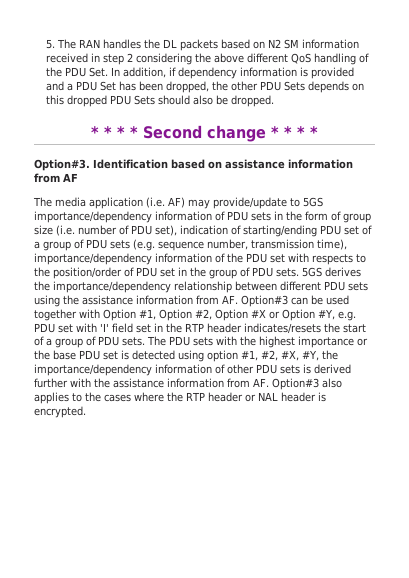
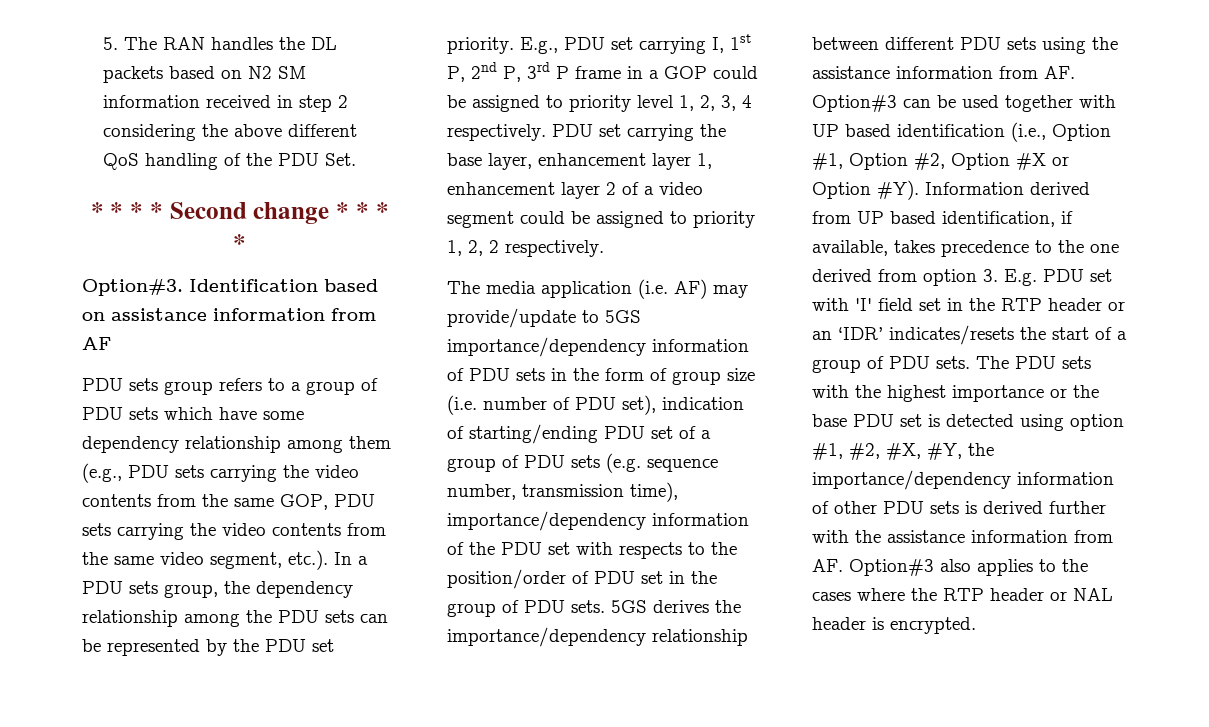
[111,67,355,79] [46,81,365,93] [46,95,275,107] In addition, if dependency information is provided and a PDU Set has been dropped, the other PDU Sets depends on this dropped PDU Sets should also be dropped. -> (357, 159) none
(78, 177) none -> [82,378,378,395] [82,407,304,420] [82,436,391,453] [82,463,359,483] [82,494,375,510] [82,523,386,540] [82,550,368,570] [82,581,353,598] [82,610,388,627] [82,639,334,656] [447,34,751,54] [447,62,758,82] [447,95,752,112] [447,124,726,141] [447,153,712,170] [447,182,703,199] [447,211,755,228] [447,240,604,257] // PDU sets group refers to a group of PDU sets which have some dependency relationship among them (e.g., PDU sets carrying the video contents from the same GOP, PDU sets carrying the video contents from the same video segment, etc.). In a PDU sets group, the dependency relationship among the PDU sets can be represented by the PDU set priority. E.g., PDU set carrying I, 1st P, 2nd P, 3rd P frame in a GOP could be assigned to priority level 1, 2, 3, 4 respectively. PDU set carrying the base layer, enhancement layer 1, enhancement layer 2 of a video segment could be assigned to priority 1, 2, 2 respectively.
(100, 313) none -> [812,122,1046,142] UP based identification (i.e.,
[318,309,356,321] #Y, e.g. -> [877,180,1090,200] [812,211,1073,227] [812,240,1119,257] [812,269,1037,286] #Y). Information derived from UP based identification, if available, takes precedence to the one derived from option 3. E.g.
(242, 328) none -> [1108,301,1125,311] [812,327,883,340] or an ‘IDR’

